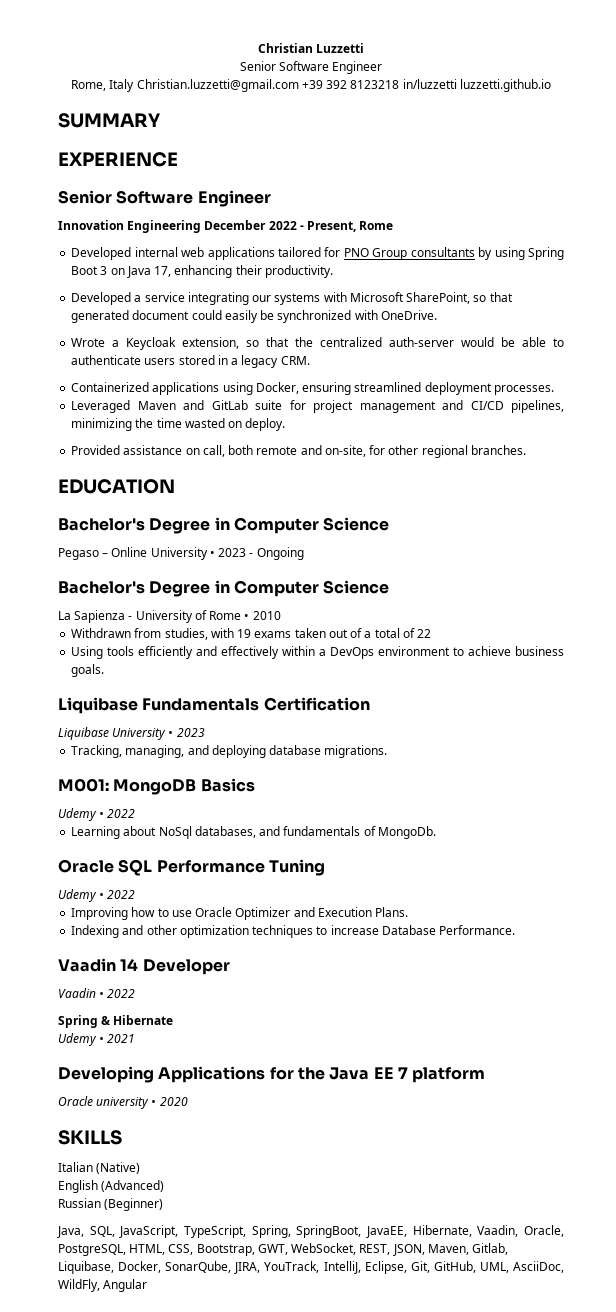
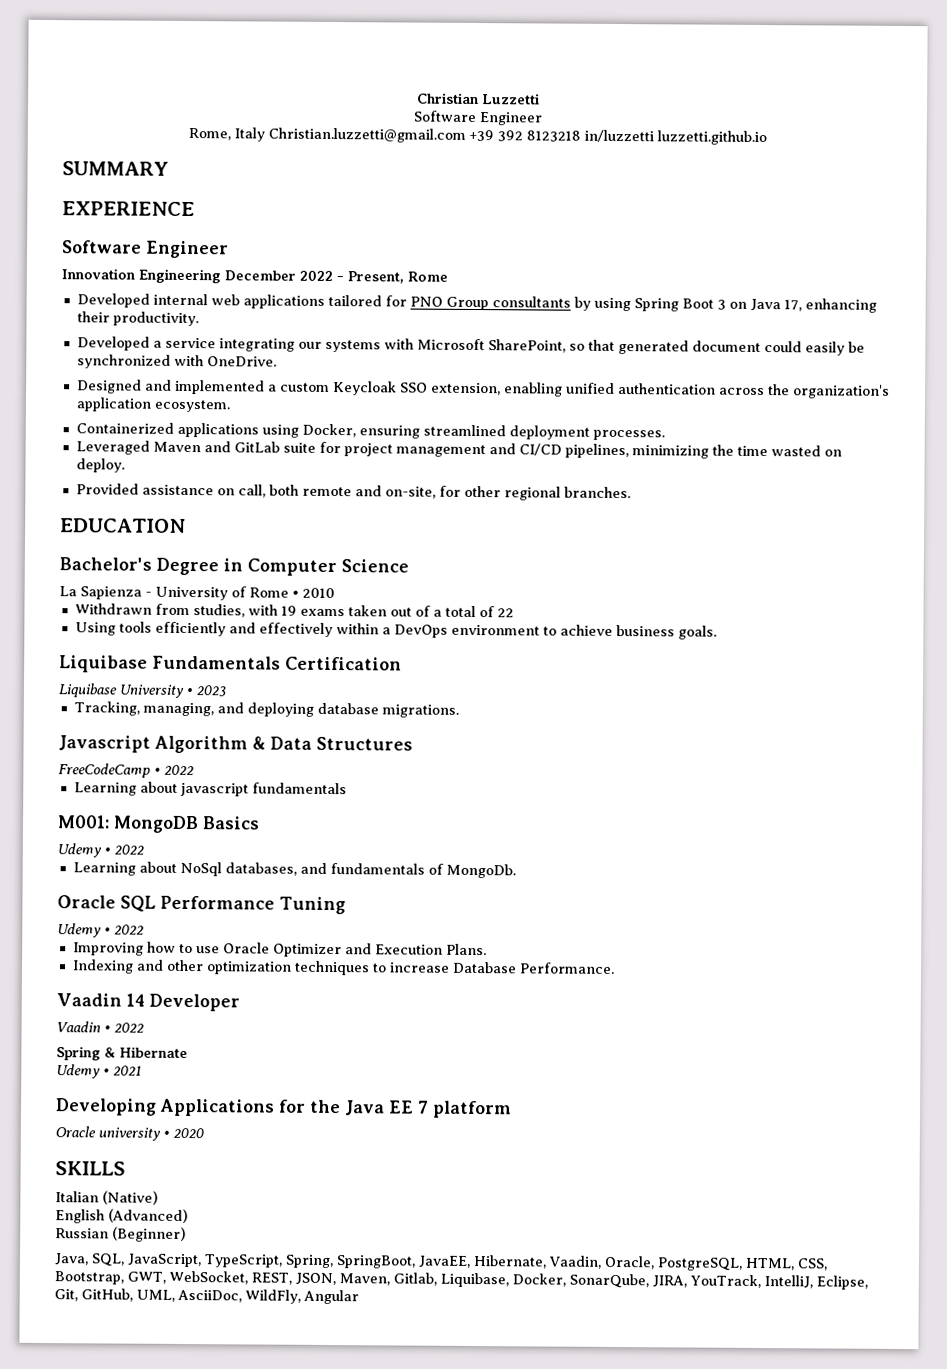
[239,61,276,71] Senior -> (540, 99) none
[58,190,112,204] Senior -> (195, 209) none
[71,337,565,350] [71,355,310,368] Wrote a Keycloak extension, so that the centralized auth-server would be able to authenticate users stored in a legacy CRM. -> [76,379,890,399] [75,397,230,413] Designed and implemented a custom Keycloak SSO extension, enabling unified authentication across the organization's application ecosystem.
[58,547,304,560] [58,580,390,597] // Pegaso – Online University • 2023 - Ongoing // Bachelor's Degree in Computer Science -> (409, 566) none
(388, 751) none -> [58,735,413,754] [58,763,194,778] [73,781,347,797] // Javascript Algorithm & Data Structures // FreeCodeCamp • 2022 // Learning about javascript fundamentals

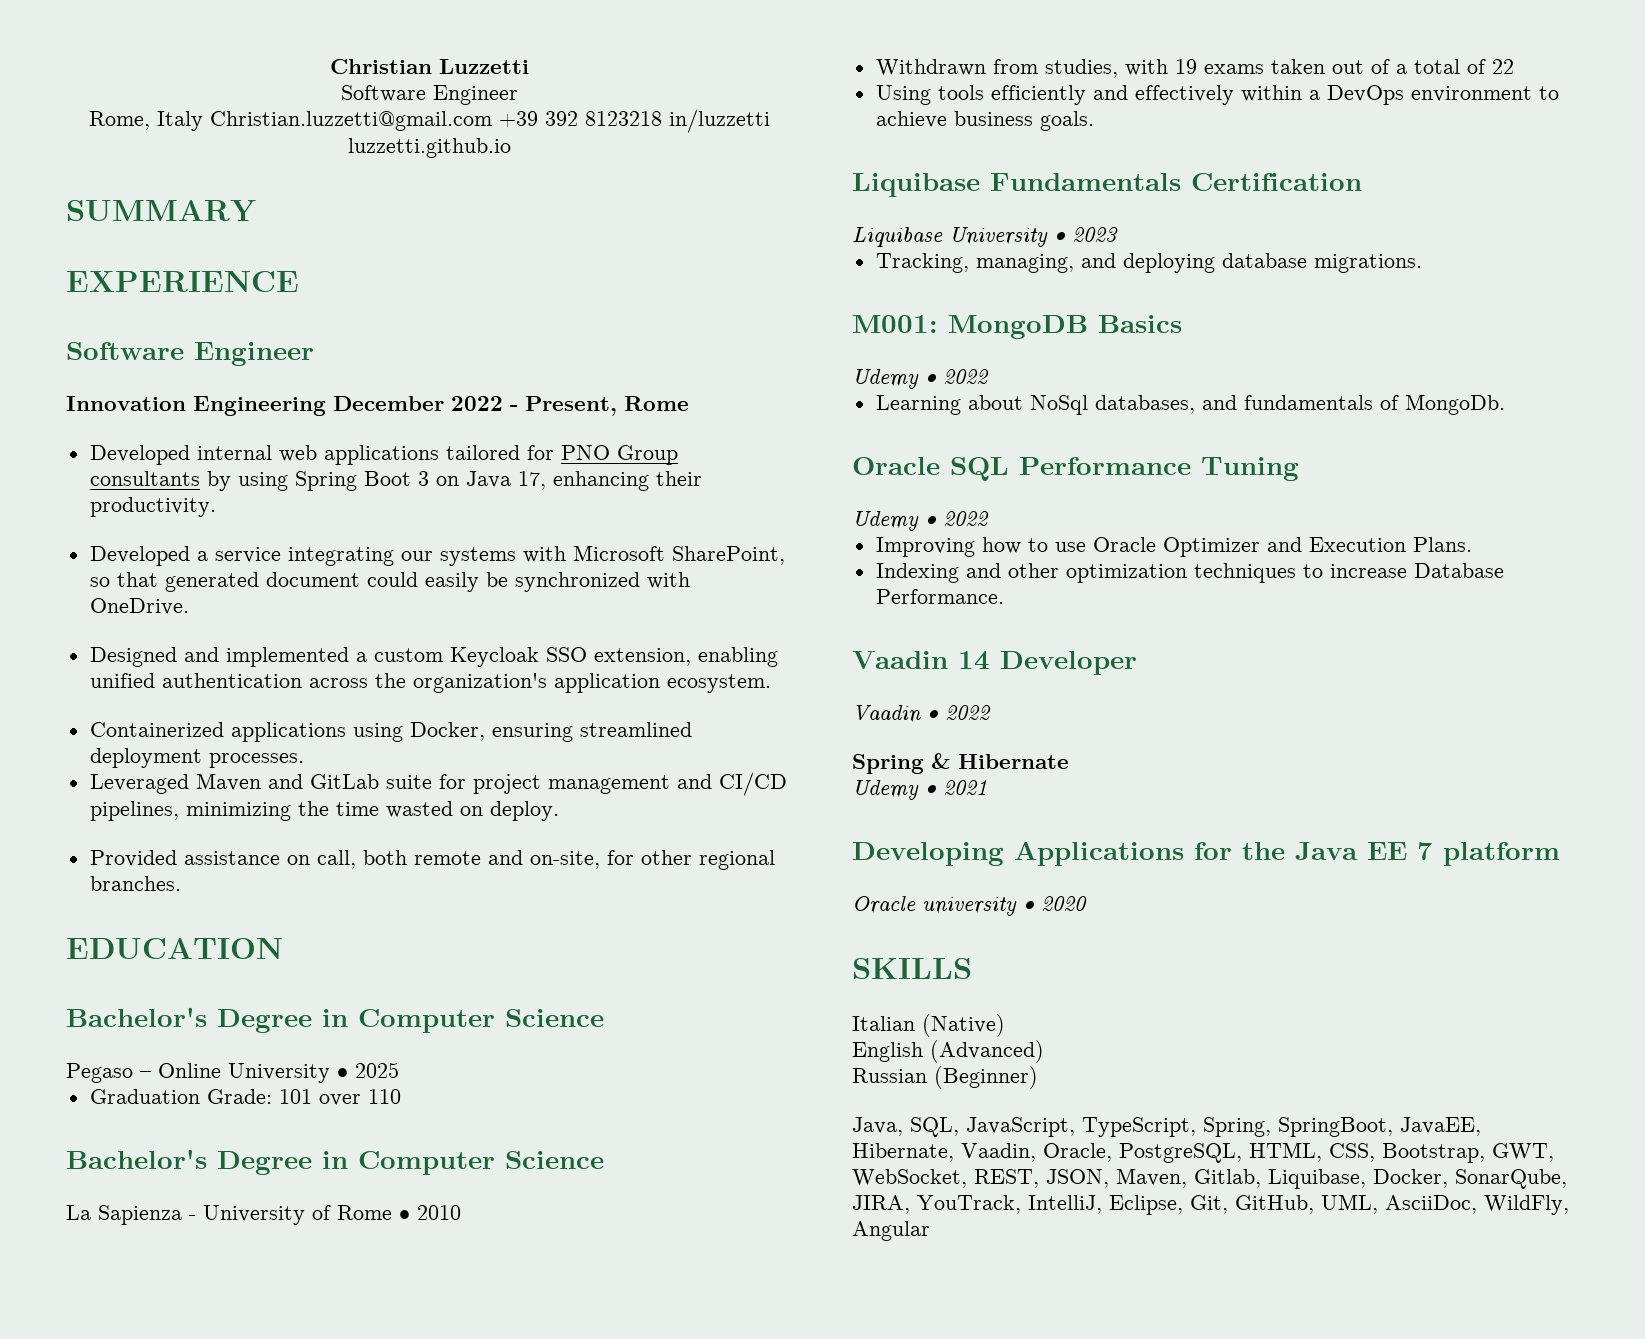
(409, 566) none -> [66,1062,399,1083] [89,1089,401,1106] [66,1149,604,1175] // Pegaso – Online University • 2025 // Graduation Grade: 101 over 110 // Bachelor's Degree in Computer Science
[58,735,413,754] [58,763,194,778] [73,781,347,797] // Javascript Algorithm & Data Structures // FreeCodeCamp • 2022 // Learning about javascript fundamentals -> (1422, 263) none

